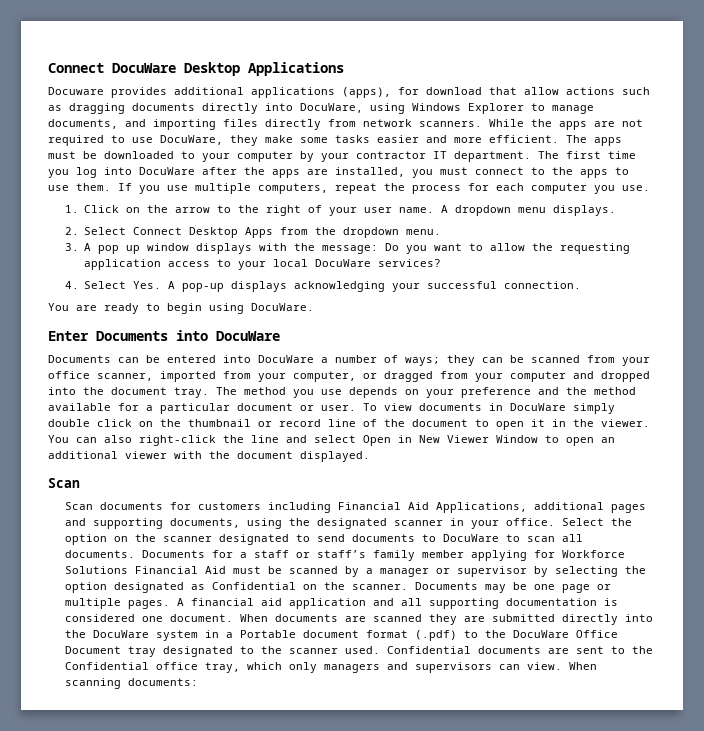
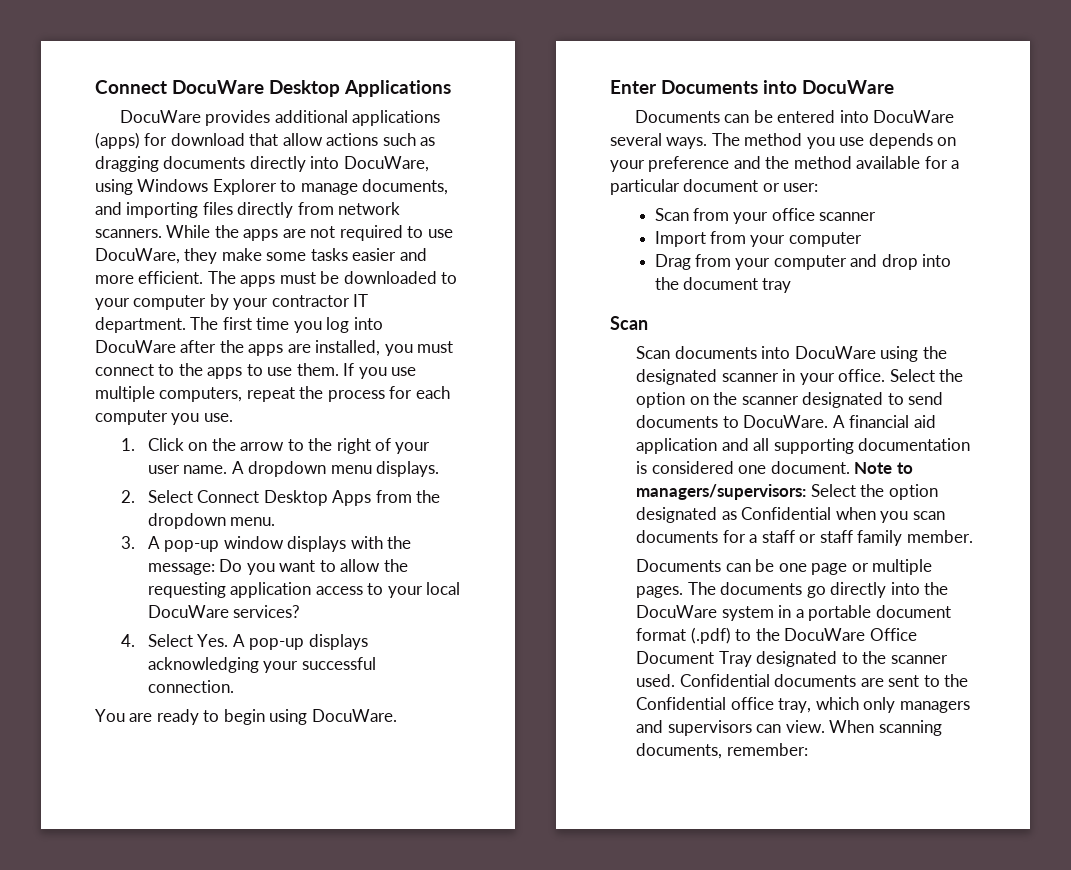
[48,87,104,95] Docuware -> [119,110,201,123] DocuWare
[342,87,391,98] (apps), -> [95,132,140,149] (apps)
[98,245,141,254] pop up -> [164,540,220,552] pop-up
[321,355,650,366] [48,371,650,382] [48,387,209,398] a number of ways; they can be scanned from your office scanner, imported from your computer, or dragged from your computer and dropped into the document tray. -> [610,133,708,149] several ways.
[321,403,615,414] [48,419,650,430] [48,435,615,446] [48,451,370,462] [48,478,80,488] [64,502,646,513] [64,518,240,529] user. To view documents in DocuWare simply double click on the thumbnail or record line of the document to open it in the viewer. You can also right-click the line and select Open in New Viewer Window to open an additional viewer with the document displayed. // Scan // Scan documents for customers including Financial Aid Applications, additional pages and supporting documents, -> [783,183,819,192] [654,208,877,224] [654,231,862,247] [654,254,952,270] [654,277,792,293] [610,316,648,330] [636,346,876,359] user: // Scan from your office scanner // Import from your computer // Drag from your computer and drop into the document tray // Scan // Scan documents into DocuWare
[442,534,583,542] [64,550,625,561] [64,566,646,577] [64,582,611,593] [64,598,170,609] DocuWare to scan all documents. Documents for a staff or staff’s family member applying for Workforce Solutions Financial Aid must be scanned by a manager or supervisor by selecting the option designated as Confidential on the scanner. Documents may be one page or multiple pages. -> [743,415,829,428] DocuWare.
[239,614,555,625] When documents are scanned they are submitted -> [854,462,913,474] [636,484,938,500] [636,507,945,523] [636,530,973,546] [636,559,933,575] [636,582,826,598] Note to managers/supervisors: Select the option designated as Confidential when you scan documents for a staff or staff family member. // Documents can be one page or multiple pages. The documents go
[239,630,296,638] Portable -> [808,605,872,621] portable
[127,646,156,657] tray -> [718,651,752,667] Tray
[127,678,198,686] documents: -> [636,743,808,759] documents, remember:

